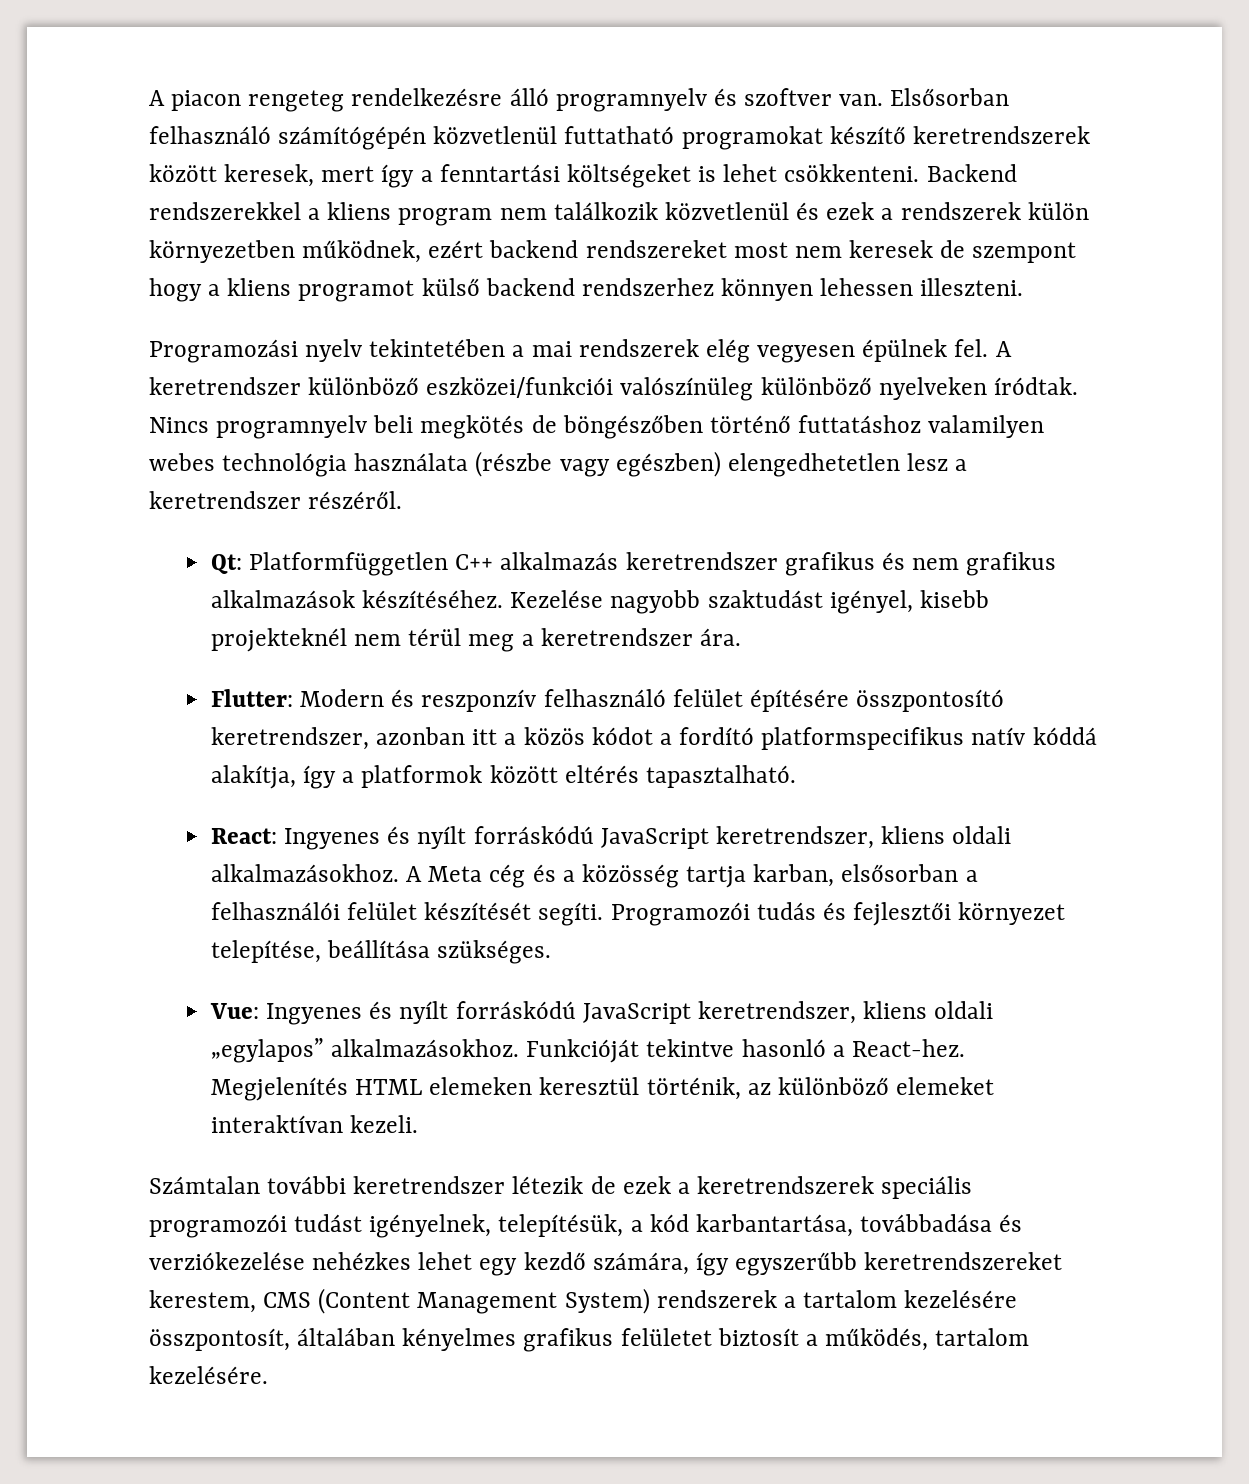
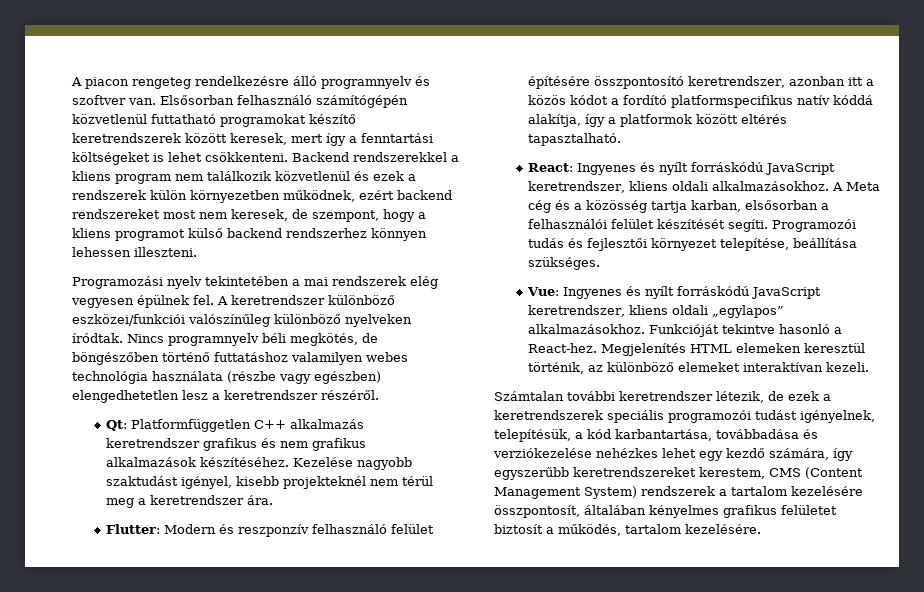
[849,240,1077,263] keresek de szempont -> [231,209,379,222] keresek, de szempont,
[620,377,754,401] valószínüleg -> [188,314,270,327] valószínűleg
[373,415,525,439] beli megkötés -> [262,333,358,346] béli megkötés,
[512,1176,584,1194] létezik -> [716,391,764,403] létezik,

